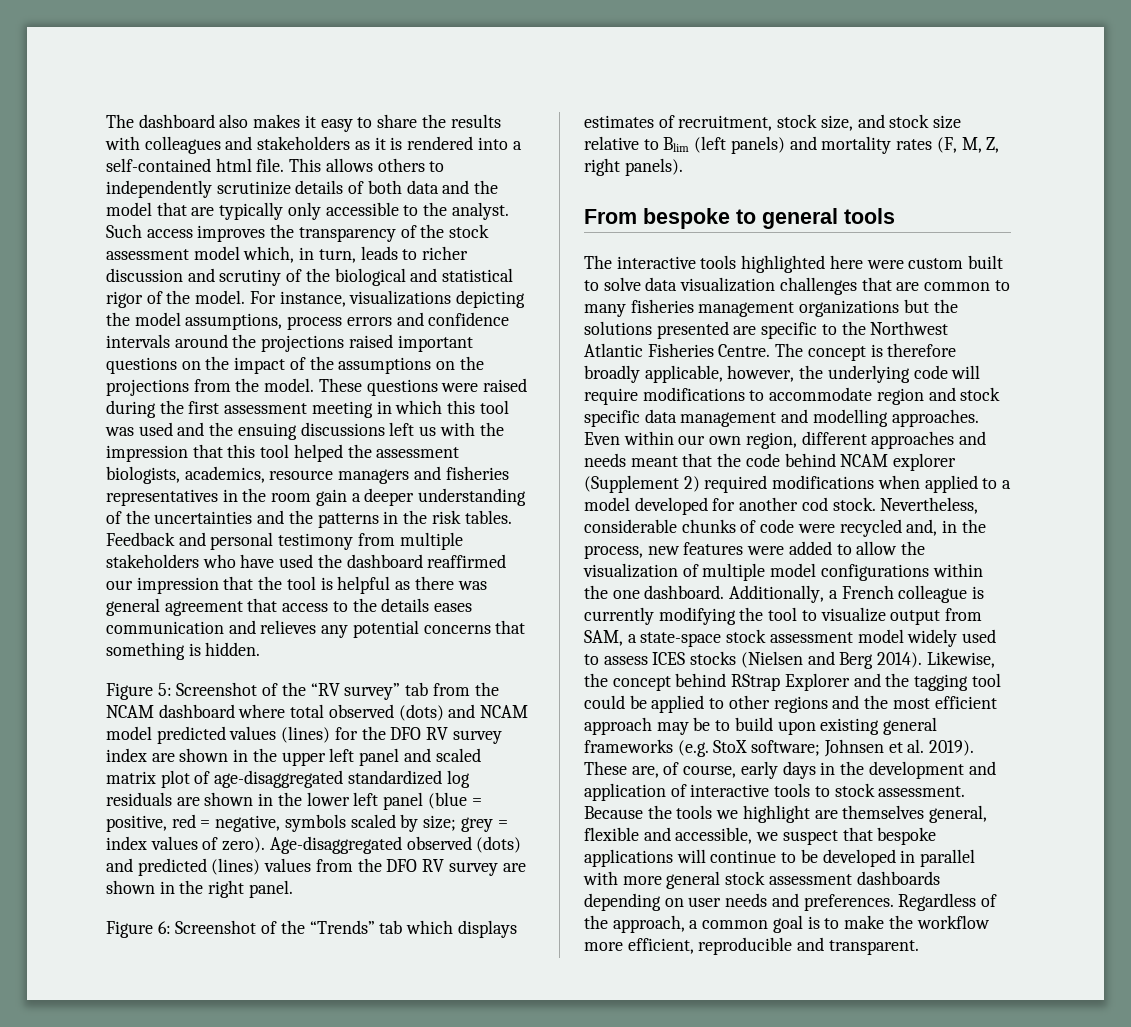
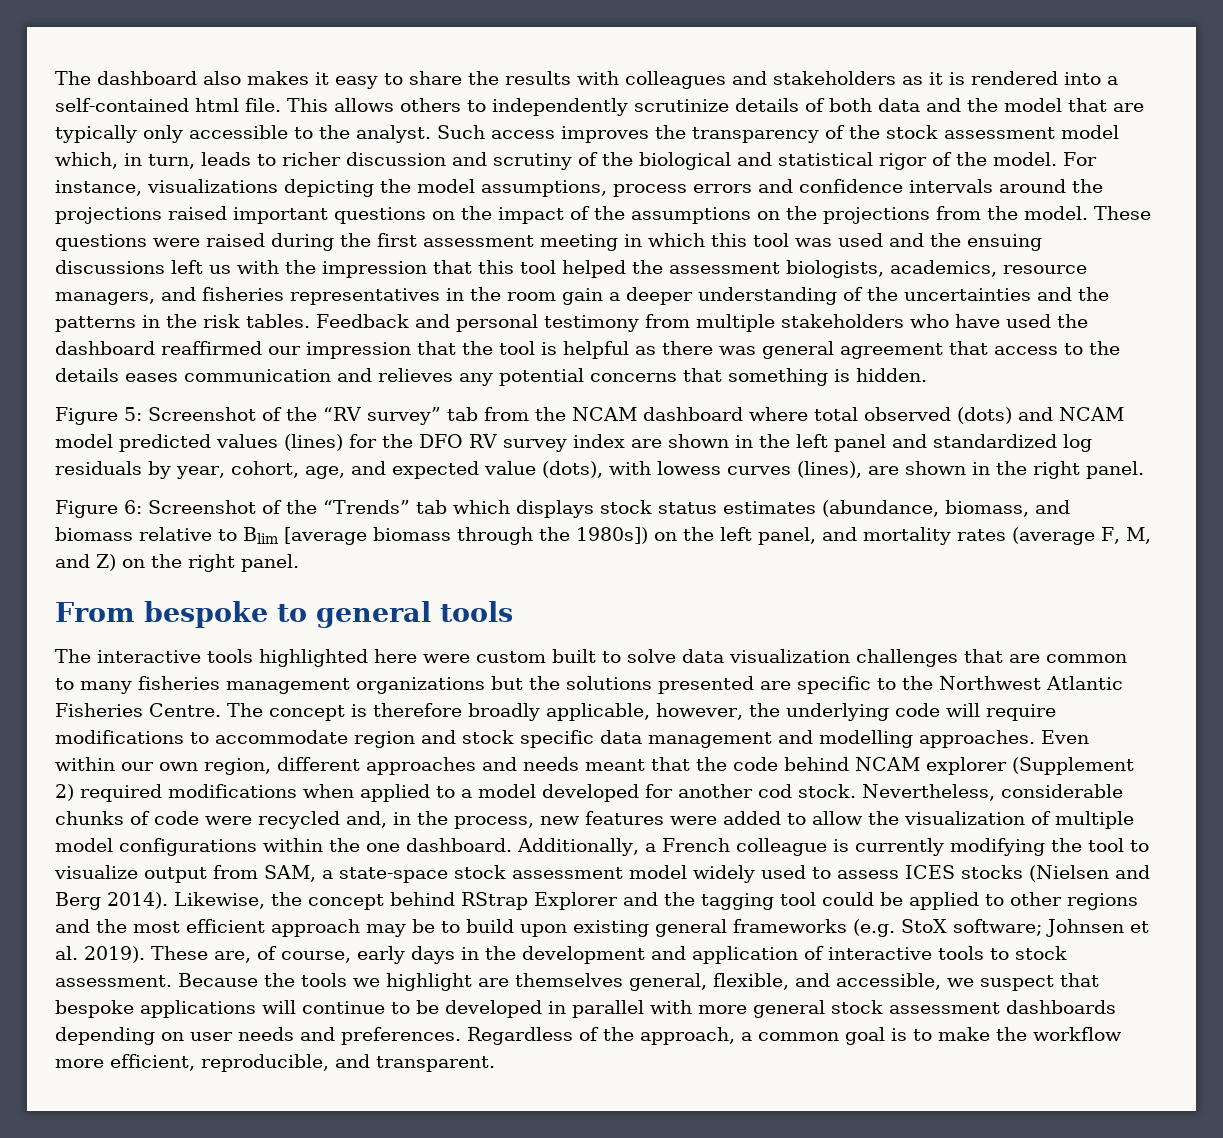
[338,469,410,484] managers -> [55,292,155,305] managers,
[281,752,326,766] upper -> (790, 441) none
[435,748,481,762] [106,770,470,788] [106,792,482,810] [106,814,508,832] [106,836,522,854] [106,858,498,876] scaled matrix plot of age-disaggregated standardized log residuals are shown in the lower left panel (blue = positive, red = negative, symbols scaled by size; grey = index values of zero). Age-disaggregated observed (dots) and predicted (lines) values from the DFO RV survey -> [932,434,1092,452] [55,461,862,479] standardized log residuals by year, cohort, age, and expected value (dots), with lowess curves (lines),
[584,114,962,131] [584,136,1000,154] [584,158,683,176] estimates of recruitment, stock size, and stock size relative to Blim (left panels) and mortality rates (F, M, Z, right panels). -> [600,500,1070,517] [55,527,1151,545] [55,554,299,572] stock status estimates (abundance, biomass, and biomass relative to Blim [average biomass through the 1980s]) on the left panel, and mortality rates (average F, M, and Z) on the right panel.
[584,827,639,841] flexible -> [713,973,789,990] flexible,
[698,937,793,955] reproducible -> [201,1054,329,1072] reproducible,

